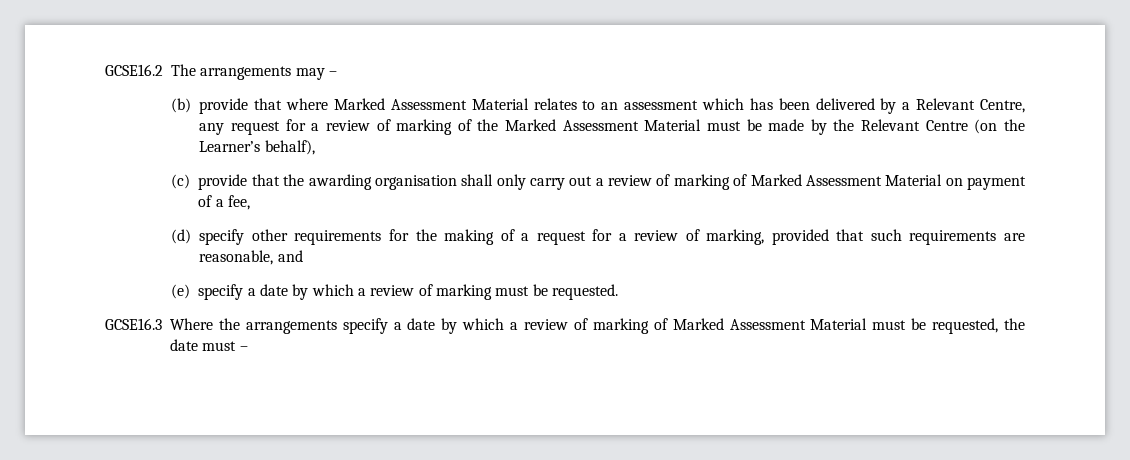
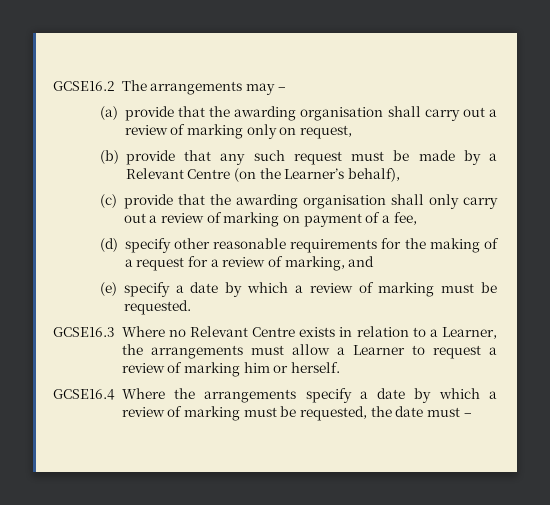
[171,98,1026,114] [199,119,702,135] (b) provide that where Marked Assessment Material relates to an assessment which has been delivered by a Relevant Centre, any request for a review of marking of the Marked Assessment Material -> [100,106,498,121] [124,124,353,139] [100,150,342,165] (a) provide that the awarding organisation shall carry out a review of marking only on request, // (b) provide that any such request
[833,119,855,131] the -> [488,153,497,161] a
[733,174,943,186] of Marked Assessment Material -> (280, 219) none
(288, 235) none -> [213,238,287,249] reasonable
[771,229,1025,245] [199,250,274,265] provided that such requirements are reasonable, -> (345, 263) none
(213, 324) none -> [168,326,498,339] [121,344,497,359] [121,362,340,377] [53,388,165,400] no Relevant Centre exists in relation to a Learner, the arrangements must allow a Learner to request a review of marking him or herself. // GCSE16.4 Where
[653,318,868,330] of Marked Assessment Material -> (241, 413) none

